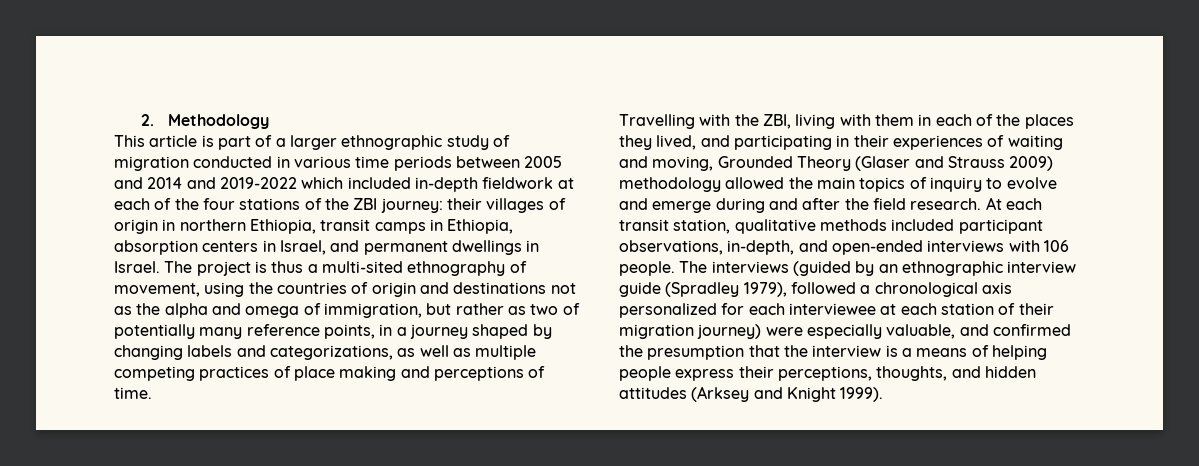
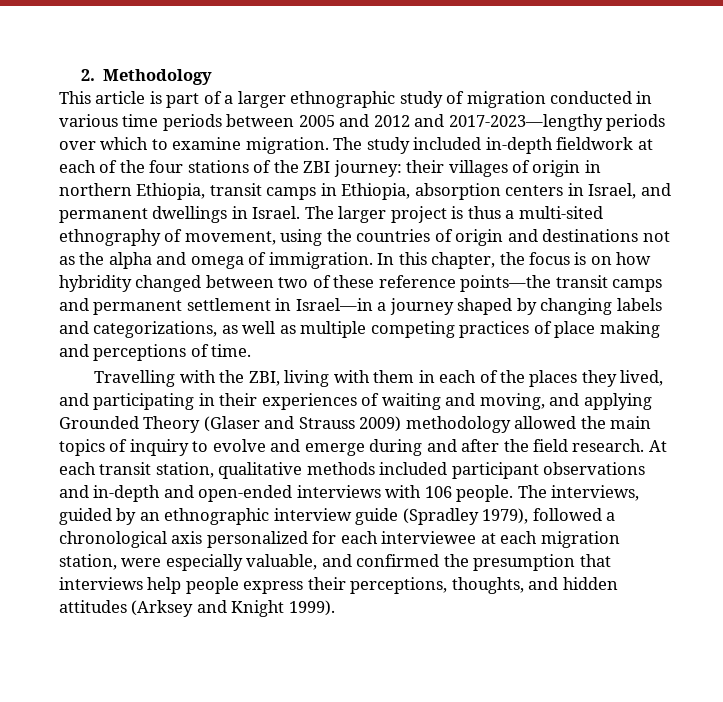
[147,177,344,189] 2014 and 2019-2022 which -> [373,114,666,131] [59,137,410,154] 2012 and 2017-2023—lengthy periods over which to examine migration. The study
(193, 267) none -> [338,206,387,223] larger
[323,303,580,318] [114,324,393,339] immigration, but rather as two of potentially many reference points, in -> [268,252,652,269] [59,275,663,292] [59,298,373,315] immigration. In this chapter, the focus is on how hybridity changed between two of these reference points—the transit camps and permanent settlement in Israel—in
(714, 163) none -> [549,393,652,410] and applying
[619,240,795,255] observations, in-depth, -> [543,462,646,475] [59,485,161,502] observations and in-depth
[711,261,851,276] interviews (guided -> [551,485,640,501] [59,508,112,525] interviews, guided
[940,303,1054,315] [619,324,762,339] station of their migration journey) -> [540,531,620,548] [59,554,117,570] migration station,
[783,345,1047,360] the interview is a means of helping -> [59,577,182,594] interviews help

